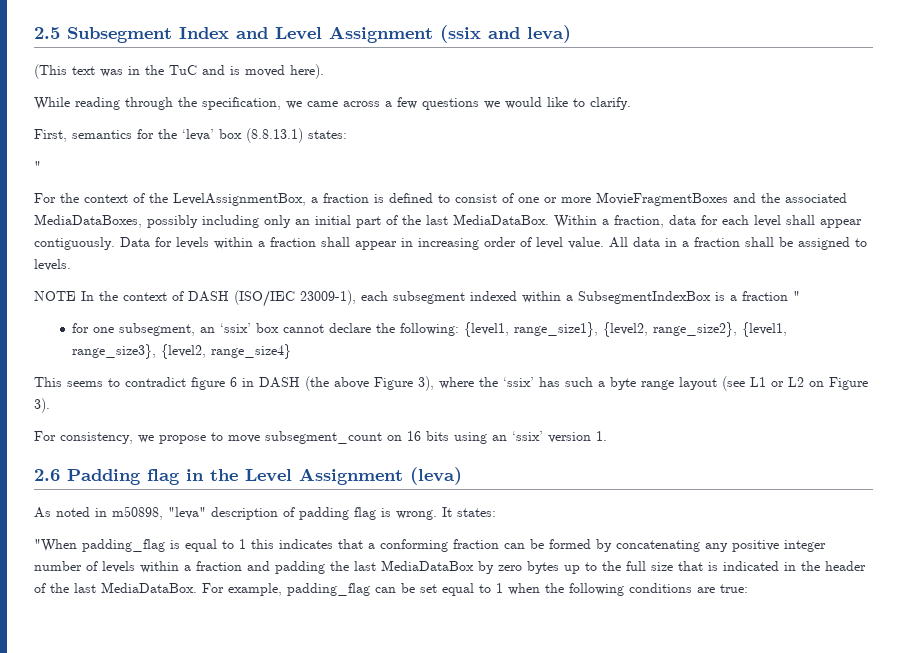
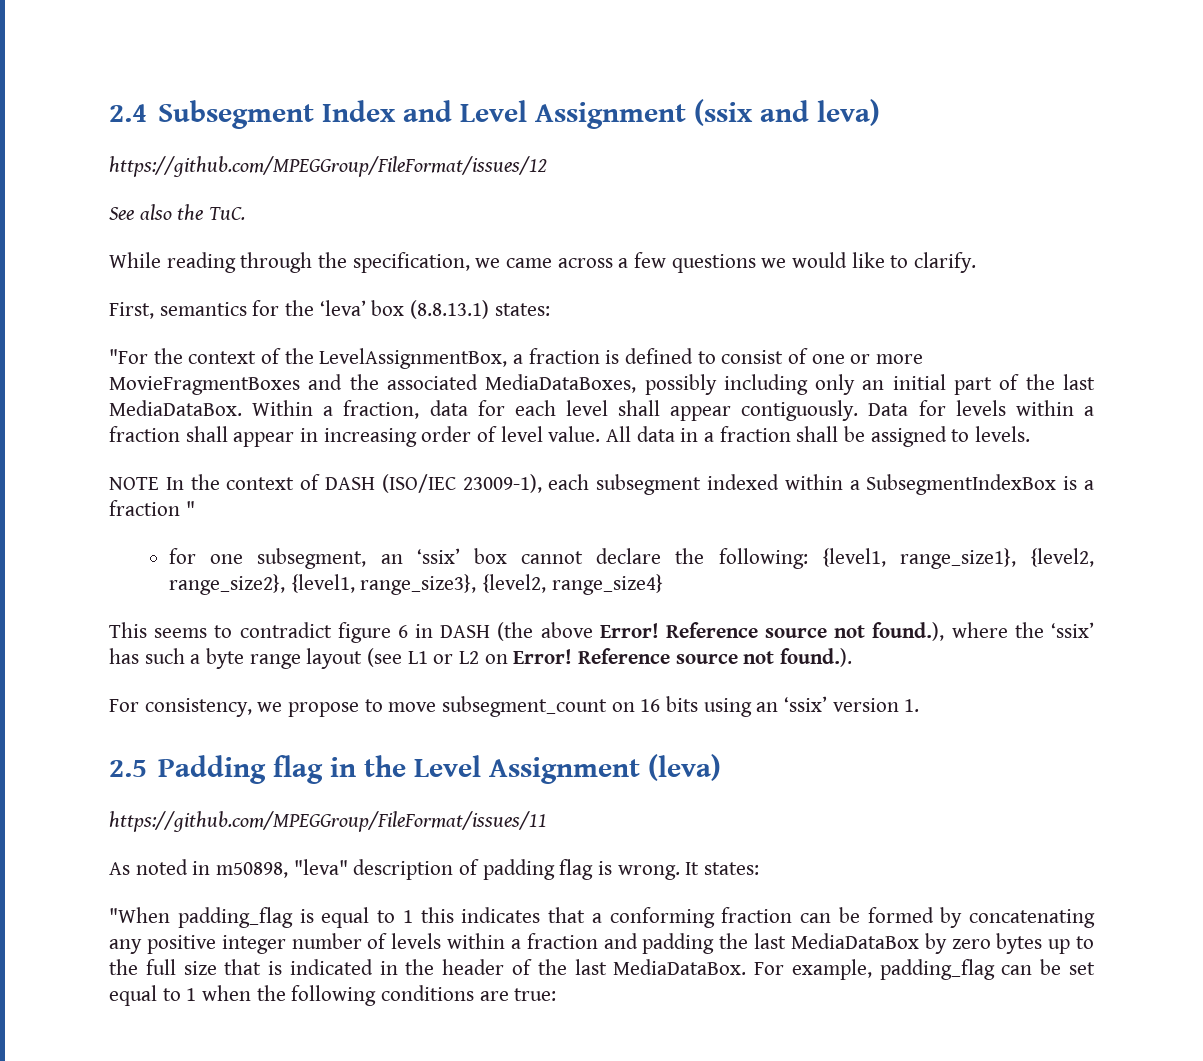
[34,27,60,39] 2.5 -> [109,104,147,122] 2.4
[34,64,324,79] (This text was in the TuC and is moved here). -> [109,156,547,177] [109,204,246,220] https://github.com/MPEGGroup/FileFormat/issues/12 // See also the TuC.
[34,161,41,171] [34,193,56,203] " // For -> [109,349,148,364] "For
[374,376,434,391] Figure 3), -> [599,622,945,641] Error! Reference source not found.),
[829,377,868,390] [34,398,50,413] Figure 3). -> [513,648,853,667] Error! Reference source not found.).
[34,469,60,481] 2.6 -> [109,760,147,777] 2.5
(462, 476) none -> [109,811,547,832] // https://github.com/MPEGGroup/FileFormat/issues/11

